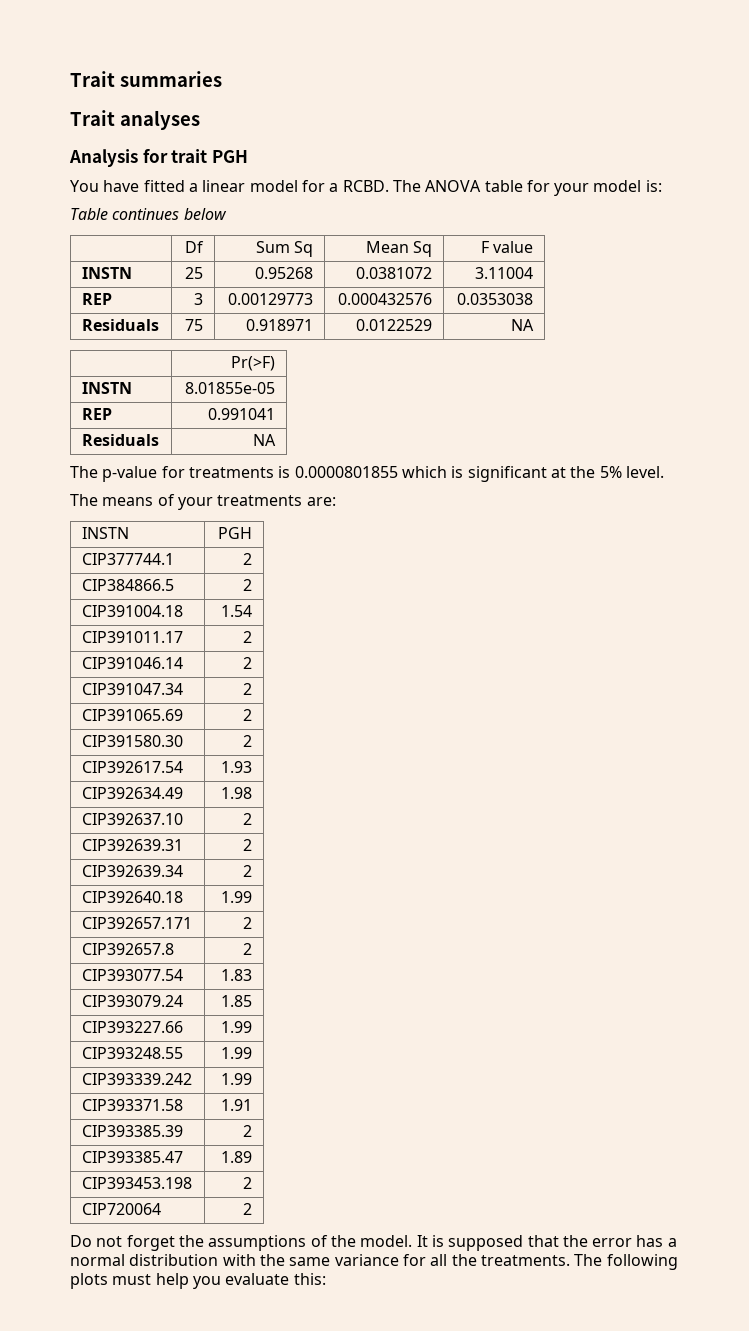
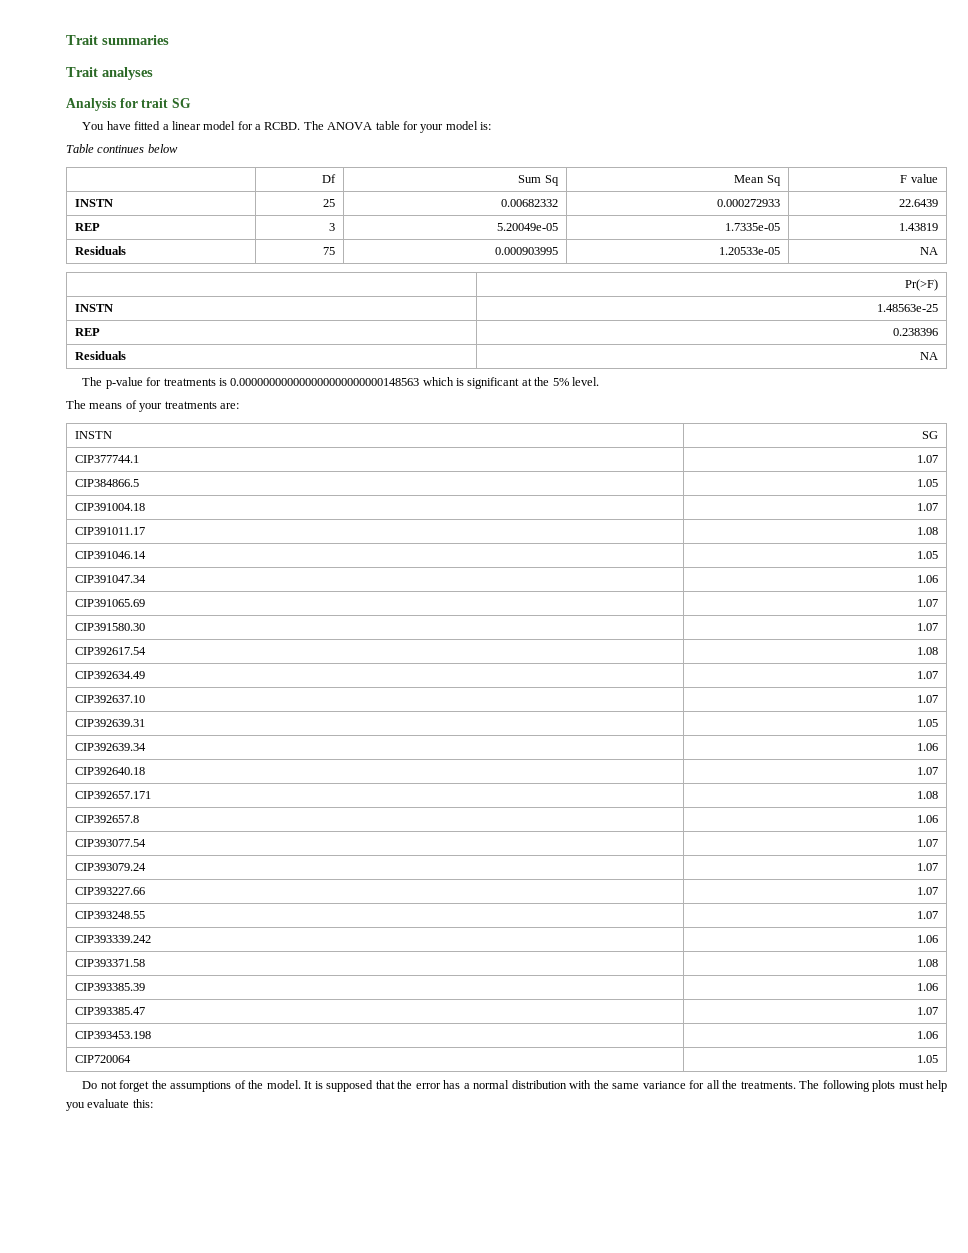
[211,150,248,163] PGH -> [171,98,191,108] SG
[255,267,314,279] [356,267,433,279] [475,267,534,279] 0.95268 | 0.0381072 | 3.11004 -> [500,199,558,207] [716,199,780,207] [898,199,938,207] 0.00682332 | 0.000272933 | 22.6439
[228,293,314,305] [338,293,433,305] [457,293,534,305] 0.00129773 | 0.000432576 | 0.0353038 -> [496,223,558,231] [724,223,780,231] [898,223,938,231] 5.20049e-05 | 1.7335e-05 | 1.43819
[246,319,314,331] [356,319,433,331] 0.918971 | 0.0122529 -> [494,247,558,255] [718,247,780,255] 0.000903995 | 1.20533e-05
[185,382,276,394] [81,408,112,420] [208,408,276,420] 8.01855e-05 // REP | 0.991041 -> [876,304,938,312] [75,328,101,336] [892,328,938,336] 1.48563e-25 // REP | 0.238396
[294,466,398,478] 0.0000801855 -> [230,378,420,386] 0.000000000000000000000000148563
[218,527,253,539] PGH -> [921,431,938,439] SG
[243,553,253,565] 2 -> [916,455,938,463] 1.07
[243,579,253,591] 2 -> [916,479,938,487] 1.05
[221,605,253,617] 1.54 -> [916,503,938,511] 1.07
[243,631,253,643] 2 -> [916,527,938,535] 1.08
[243,657,253,669] 2 -> [916,551,938,559] 1.05
[243,683,253,695] 2 -> [916,575,938,583] 1.06
[243,709,253,721] 2 -> [916,599,938,607] 1.07
[243,735,253,747] 2 -> [916,623,938,631] 1.07
[221,761,253,773] 1.93 -> [916,647,938,655] 1.08
[221,787,253,799] 1.98 -> [916,671,938,679] 1.07
[243,813,253,825] 2 -> [916,695,938,703] 1.07
[243,839,253,851] 2 -> [916,719,938,727] 1.05
[243,865,253,877] 2 -> [916,743,938,751] 1.06
[221,891,253,903] 1.99 -> [916,767,938,775] 1.07
[243,917,253,929] 2 -> [916,791,938,799] 1.08
[243,943,253,955] 2 -> [916,815,938,823] 1.06
[221,969,253,981] 1.83 -> [916,839,938,847] 1.07
[221,995,253,1007] 1.85 -> [916,863,938,871] 1.07
[221,1021,253,1033] 1.99 -> [916,887,938,895] 1.07
[221,1047,253,1059] 1.99 -> [916,911,938,919] 1.07
[221,1073,253,1085] 1.99 -> [916,935,938,943] 1.06
[221,1099,253,1111] 1.91 -> [916,959,938,967] 1.08
[243,1125,253,1137] 2 -> [916,983,938,991] 1.06
[221,1151,253,1163] 1.89 -> [916,1007,938,1015] 1.07
[243,1177,253,1189] 2 -> [916,1031,938,1039] 1.06
[243,1203,253,1215] 2 -> [916,1055,938,1063] 1.05

